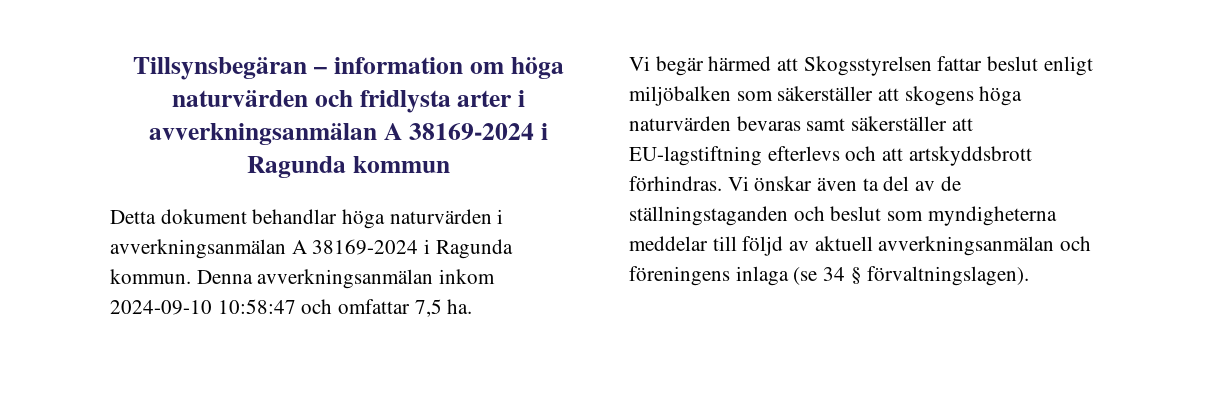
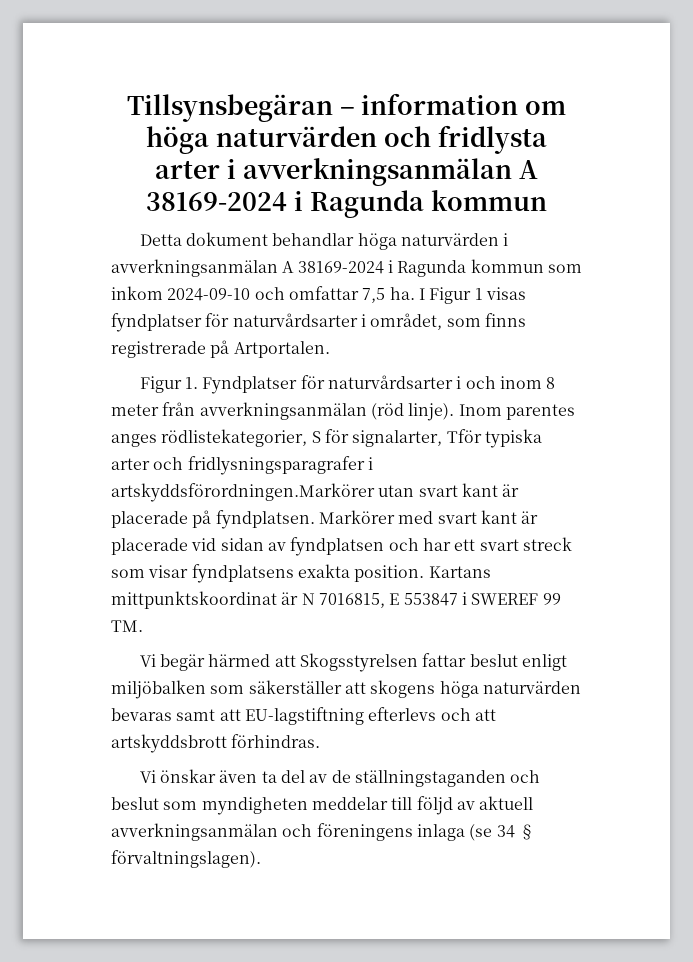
[110,269,434,289] kommun. Denna avverkningsanmälan -> [470,259,582,273] kommun som
[217,299,296,314] 10:58:47 -> (251, 294) none
(473, 306) none -> [418,287,526,304] [111,313,526,332] [111,340,330,358] [139,375,556,394] [111,402,575,421] [111,429,542,448] [111,456,373,475] [111,483,520,502] [111,510,539,529] [111,537,572,556] [111,564,491,583] [111,591,561,609] [111,620,143,632] I Figur 1 visas fyndplatser för naturvårdsarter i området, som finns registrerade på Artportalen. // Figur 1. Fyndplatser för naturvårdsarter i och inom 8 meter från avverkningsanmälan (röd linje). Inom parentes anges rödlistekategorier, S för signalarter, Tför typiska arter och fridlysningsparagrafer i artskyddsförordningen.Markörer utan svart kant är placerade på fyndplatsen. Markörer med svart kant är placerade vid sidan av fyndplatsen och har ett svart streck som visar fyndplatsens exakta position. Kartans mittpunktskoordinat är N 7016815, E 553847 i SWEREF 99 TM.
[851,116,948,131] säkerställer -> (216, 715) none
(722, 183) none -> (321, 741) //
[927,206,1057,226] myndigheterna -> [201,797,308,815] myndigheten

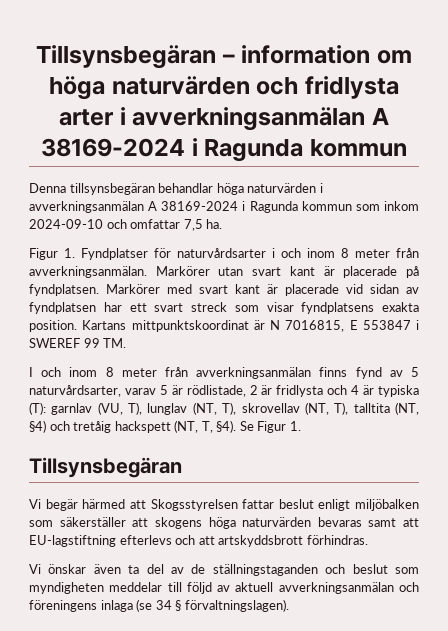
[139,232,268,246] Detta dokument -> [29,183,155,195] Denna tillsynsbegäran
[418,287,526,304] [111,313,526,332] [111,340,330,358] I Figur 1 visas fyndplatser för naturvårdsarter i området, som finns registrerade på Artportalen. -> (223, 224) none
[199,402,575,421] [111,429,542,448] [111,456,373,475] [111,483,375,502] avverkningsanmälan (röd linje). Inom parentes anges rödlistekategorier, S för signalarter, Tför typiska arter och fridlysningsparagrafer i artskyddsförordningen.Markörer -> [29,266,210,278] avverkningsanmälan. Markörer
[388,538,419,551] och -> (96, 308) none
(143, 626) none -> [29,367,419,379] [29,385,420,397] [29,402,420,415] [29,420,301,433] [29,457,182,478] // I och inom 8 meter från avverkningsanmälan finns fynd av 5 naturvårdsarter, varav 5 är rödlistade, 2 är fridlysta och 4 är typiska (T): garnlav (VU, T), lunglav (NT, T), skrovellav (NT, T), talltita (NT, §4) och tretåig hackspett (NT, T, §4). Se Figur 1. // Tillsynsbegäran

